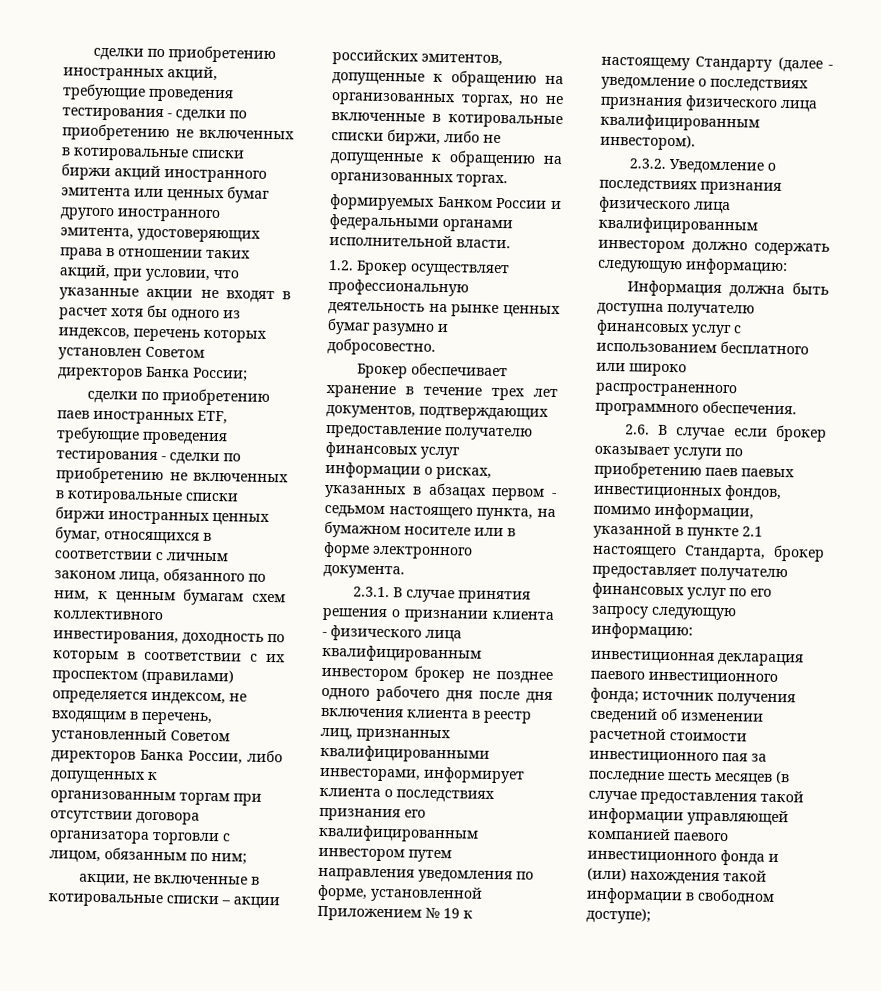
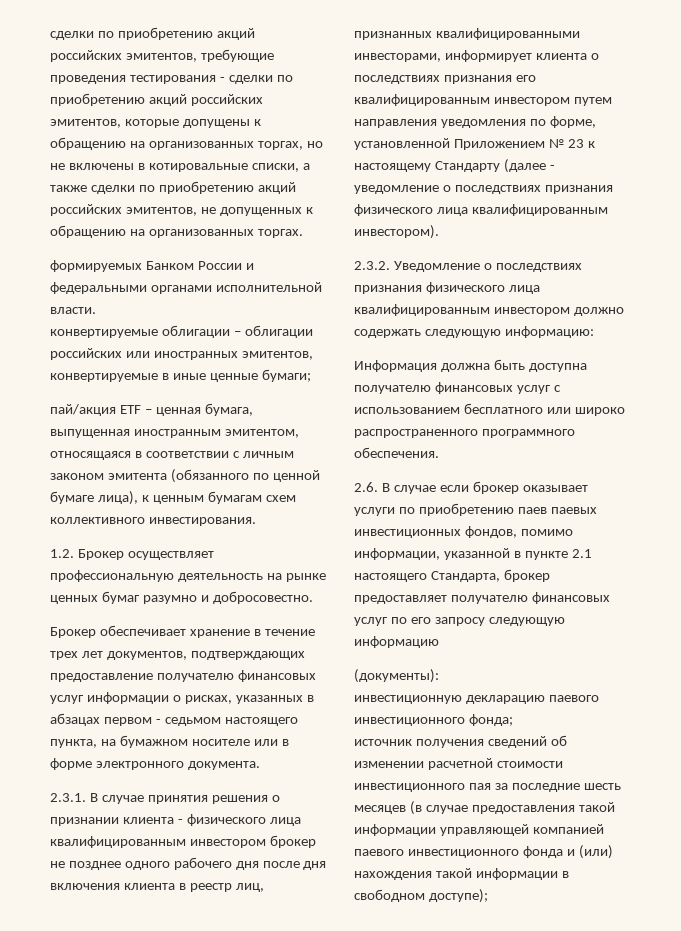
[92,45,276,64] [63,66,218,83] [62,83,234,103] [62,107,247,123] [62,123,295,142] [61,147,245,162] [61,163,267,183] [61,186,270,203] [60,207,220,223] [60,227,261,243] [60,247,251,260] [59,264,239,282] [59,287,291,304] [59,304,241,323] [58,327,267,343] [58,346,205,361] [57,366,248,382] [86,388,270,406] [57,410,228,425] [56,426,228,446] [56,450,241,466] [56,466,289,485] [55,490,239,505] [55,506,270,526] [55,526,212,545] [54,550,228,562] [54,568,266,585] [54,588,286,606] [53,610,163,621] [53,630,285,646] [53,650,286,664] [52,668,234,686] [52,690,247,706] [51,710,213,726] [51,727,230,745] [51,749,283,765] [50,770,158,784] [50,790,262,806] [50,810,200,825] [49,830,231,846] [49,847,247,865] [78,873,260,887] [48,893,280,910] [332,49,503,67] [332,72,425,86] сделки по приобретению иностранных акций, требующие проведения тестирования - сделки по приобретению не включенных в котировальные списки биржи акций иностранного эмитента или ценных бумаг другого иностранного эмитента, удостоверяющих права в отношении таких акций, при условии, что указанные акции не входят в расчет хотя бы одного из индексов, перечень которых установлен Советом директоров Банка России; // сделки по приобретению паев иностранных ETF, требующие проведения тестирования - сделки по приобретению не включенных в котировальные списки биржи иностранных ценных бумаг, относящихся в соответствии с личным законом лица, обязанного по ним, к ценным бумагам схем коллективного инвестирования, доходность по которым в соответствии с их проспектом (правилами) определяется индексом, не входящим в перечень, установленный Советом директоров Банка России, либо допущенных к организованным торгам при отсутствии договора организатора торговли с лицом, обязанным по ним; // акции, не включенные в котировальные списки – акции российских эмитентов, допущенные -> [50,27,255,40] [50,49,274,62] [50,75,293,84] [50,93,263,106] [50,119,250,128] сделки по приобретению акций российских эмитентов, требующие проведения тестирования - сделки по приобретению акций российских эмитентов, которые допущены
[331,112,563,129] [331,129,501,146] [330,152,424,166] включенные в котировальные списки биржи, либо не допущенные -> [68,163,310,172] [50,181,296,194] [50,204,302,216] включены в котировальные списки, а также сделки по приобретению акций российских эмитентов, не допущенных
(511, 244) none -> [50,325,313,338] [50,348,313,360] [50,369,311,382] [50,403,253,416] [50,429,299,438] [50,451,294,460] [50,469,320,483] [50,491,296,505] [50,517,256,526] // конвертируемые облигации – облигации российских или иностранных эмитентов, конвертируемые в иные ценные бумаги; // пай/акция ETF – ценная бумага, выпущенная иностранным эмитентом, относящаяся в соответствии с личным законом эмитента (обязанного по ценной бумаге лица), к ценным бумагам схем коллективного инвестирования.
[443,908,460,919] 19 -> [567,139,584,148] 23
[591,622,693,640] [591,650,804,667] информацию: // инвестиционная декларация -> [354,636,439,648] [354,669,439,683] [354,695,545,704] информацию // (документы): // инвестиционную декларацию
(639, 695) none -> (513, 720) //

